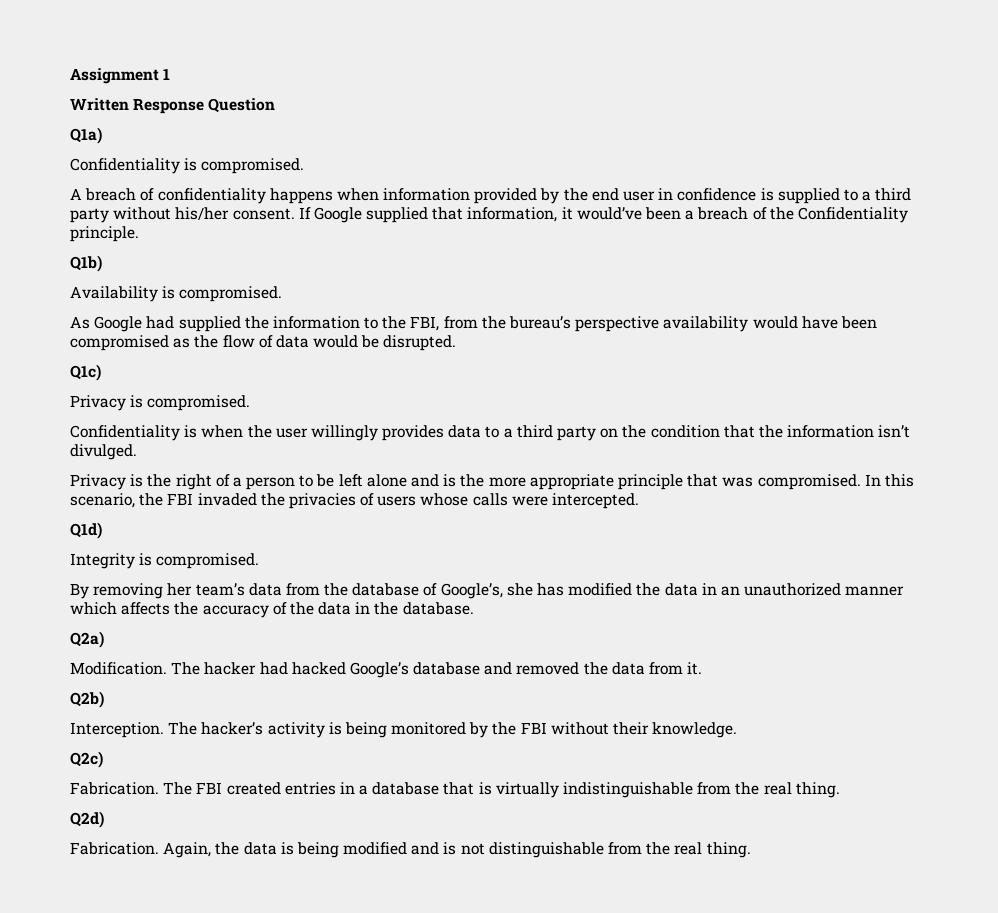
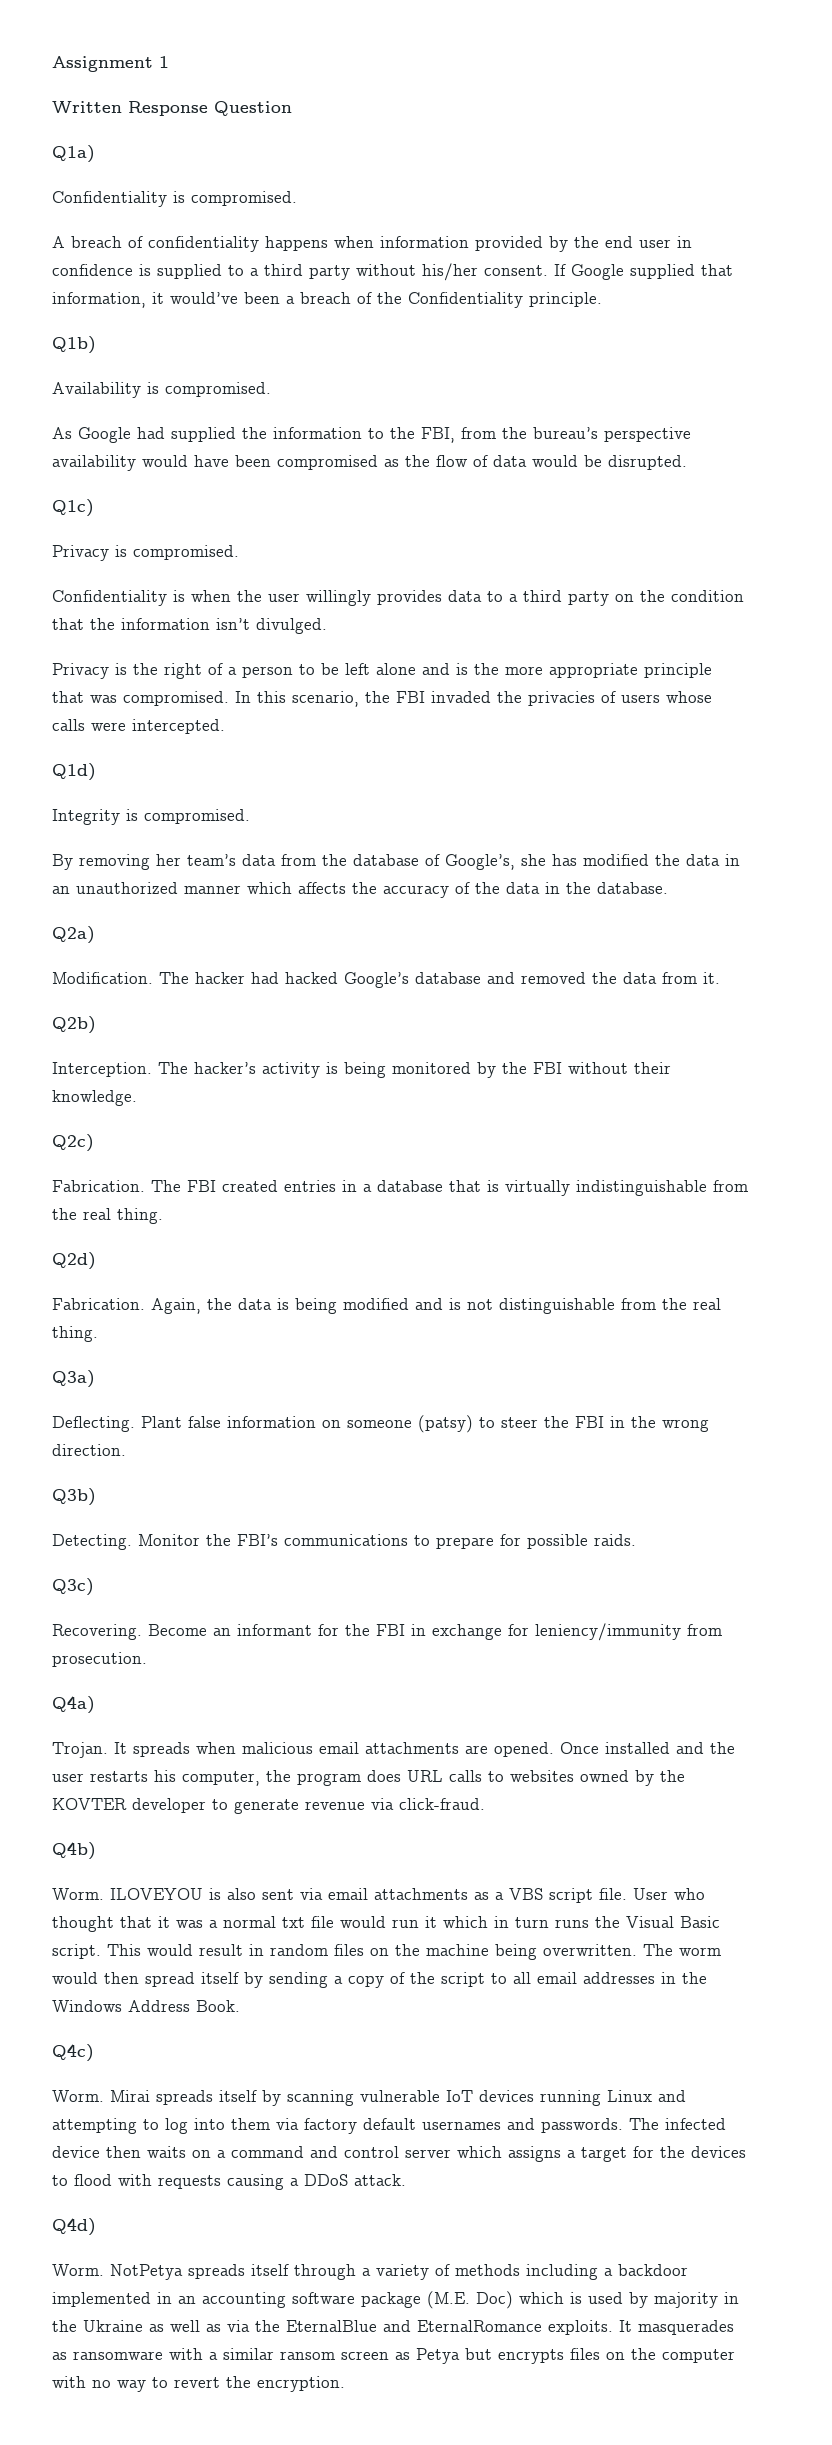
(751, 850) none -> [52,1370,95,1388] [52,1415,709,1433] [52,1444,126,1456] [52,1488,96,1506] [52,1534,636,1550] [52,1578,94,1596] [52,1623,722,1641] [52,1652,147,1667] [52,1696,95,1714] [52,1742,735,1758] [52,1770,685,1786] [52,1798,485,1814] [52,1842,96,1860] [52,1888,705,1903] [52,1916,720,1932] [52,1944,721,1960] [52,1972,707,1988] [52,2000,240,2012] [52,2044,94,2062] [52,2090,686,2106] [52,2118,726,2134] [52,2146,746,2162] [52,2174,406,2190] [52,2218,96,2236] [52,2264,688,2280] [52,2291,739,2309] [52,2320,734,2335] [52,2348,735,2364] [52,2376,345,2392] // Q3a) // Deflecting. Plant false information on someone (patsy) to steer the FBI in the wrong direction. // Q3b) // Detecting. Monitor the FBI’s communications to prepare for possible raids. // Q3c) // Recovering. Become an informant for the FBI in exchange for leniency/immunity from prosecution. // Q4a) // Trojan. It spreads when malicious email attachments are opened. Once installed and the user restarts his computer, the program does URL calls to websites owned by the KOVTER developer to generate revenue via click-fraud. // Q4b) // Worm. ILOVEYOU is also sent via email attachments as a VBS script file. User who thought that it was a normal txt file would run it which in turn runs the Visual Basic script. This would result in random files on the machine being overwritten. The worm would then spread itself by sending a copy of the script to all email addresses in the Windows Address Book. // Q4c) // Worm. Mirai spreads itself by scanning vulnerable IoT devices running Linux and attempting to log into them via factory default usernames and passwords. The infected device then waits on a command and control server which assigns a target for the devices to flood with requests causing a DDoS attack. // Q4d) // Worm. NotPetya spreads itself through a variety of methods including a backdoor implemented in an accounting software package (M.E. Doc) which is used by majority in the Ukraine as well as via the EternalBlue and EternalRomance exploits. It masquerades as ransomware with a similar ransom screen as Petya but encrypts files on the computer with no way to revert the encryption.

